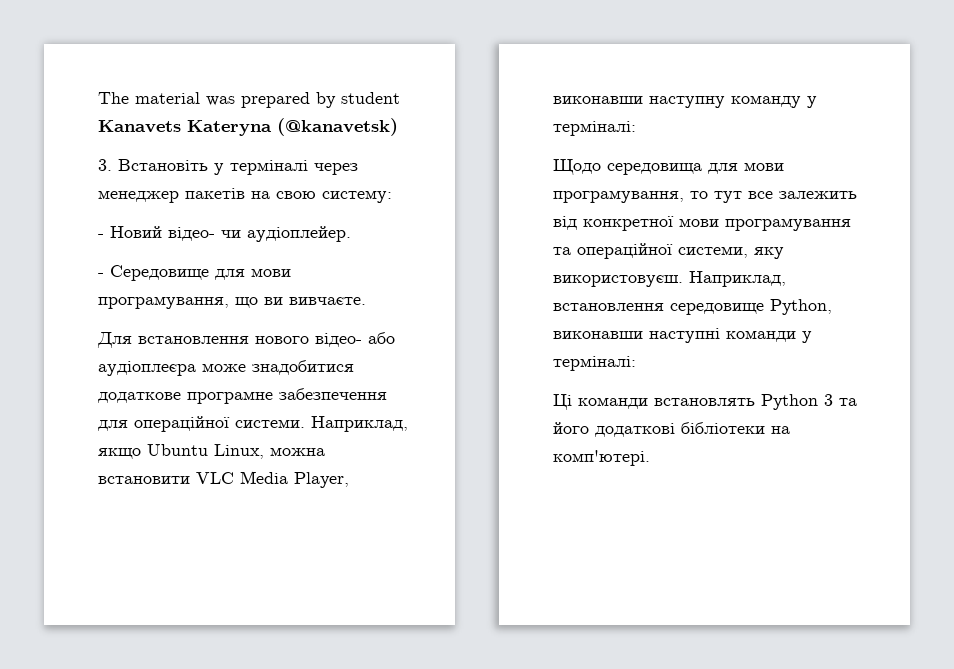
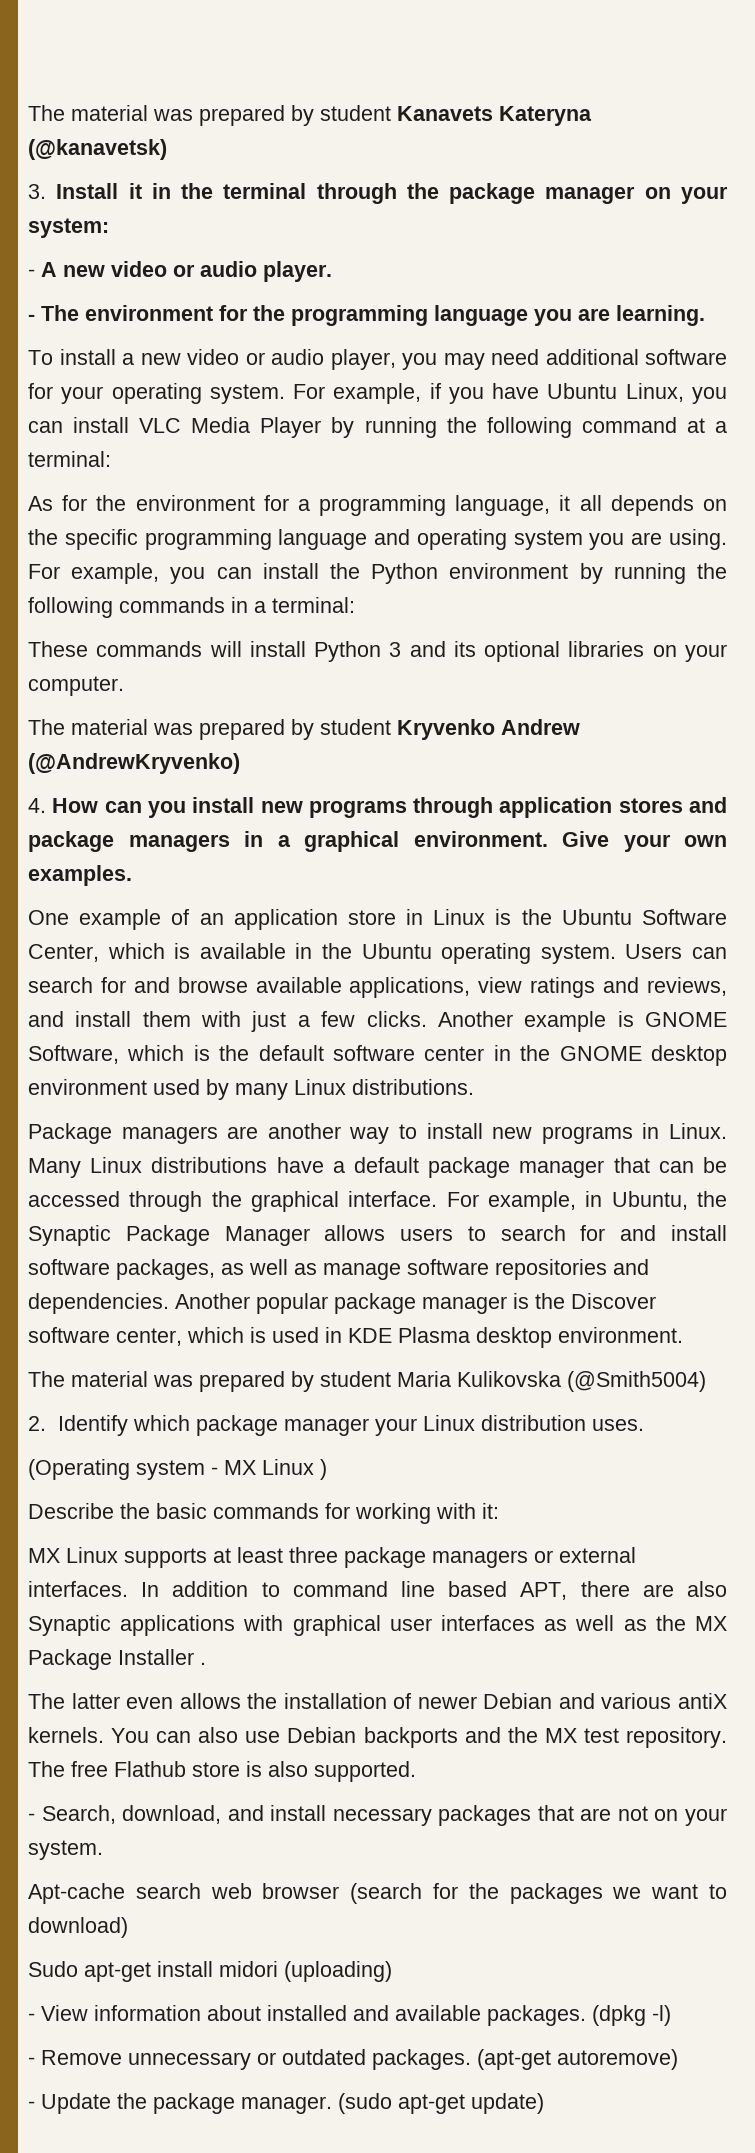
[118,159,358,175] [98,188,392,203] [98,226,351,242] [98,265,291,281] [98,296,366,309] [97,332,395,348] [98,360,354,376] [98,388,387,404] [98,416,408,432] [98,444,325,459] [98,471,349,488] [553,95,817,108] [553,121,636,136] [553,159,784,175] [553,190,857,203] [553,216,851,231] [553,243,784,259] [553,271,786,287] [553,299,832,315] [553,328,812,343] [553,356,636,371] [553,394,857,410] [553,422,790,437] [553,450,650,466] Встановіть у терміналі через менеджер пакетів на свою систему: // - Новий відео- чи аудіоплейер. // - Середовище для мови програмування, що ви вивчаєте. // Для встановлення нового відео- або аудіоплеєра може знадобитися додаткове програмне забезпечення для операційної системи. Наприклад, якщо Ubuntu Linux, можна встановити VLC Media Player, виконавши наступну команду у терміналі: // Щодо середовища для мови програмування, то тут все залежить від конкретної мови програмування та операційної системи, яку використовуєш. Наприклад, встановлення середовище Python, виконавши наступні команди у терміналі: // Ці команди встановлять Python 3 та його додаткові бібліотеки на комп'ютері. -> [56,183,728,204] [28,218,109,238] [28,261,332,282] [28,305,705,326] [28,349,727,370] [28,383,727,404] [28,417,727,438] [28,451,111,467] [28,495,727,516] [28,529,728,550] [28,563,727,584] [28,597,355,618] [28,641,727,662] [28,676,124,696] [28,719,580,740] [28,753,240,774] [28,797,727,818] [28,831,727,852] [28,865,132,886] [28,909,727,930] [28,943,728,964] [28,977,728,998] [28,1011,728,1032] [28,1045,727,1066] [28,1079,474,1100] [28,1123,728,1144] [28,1157,728,1178] [28,1191,728,1212] [28,1225,728,1246] [28,1259,649,1280] [28,1293,656,1314] [28,1327,683,1348] [28,1371,706,1392] [28,1415,644,1436] [28,1459,327,1480] [28,1503,499,1524] [28,1547,636,1568] [28,1581,727,1600] [28,1615,728,1636] [28,1649,206,1670] [28,1693,727,1709] [28,1727,727,1748] [28,1761,416,1782] [28,1805,727,1826] [28,1840,103,1860] [28,1883,727,1904] [28,1917,128,1938] [28,1961,392,1982] [28,2005,671,2026] [28,2049,678,2070] [28,2093,544,2114] Install it in the terminal through the package manager on your system: // - A new video or audio player. // - The environment for the programming language you are learning. // To install a new video or audio player, you may need additional software for your operating system. For example, if you have Ubuntu Linux, you can install VLC Media Player by running the following command at a terminal: // As for the environment for a programming language, it all depends on the specific programming language and operating system you are using. For example, you can install the Python environment by running the following commands in a terminal: // These commands will install Python 3 and its optional libraries on your computer. // The material was prepared by student Kryvenko Andrew (@AndrewKryvenko) // 4. How can you install new programs through application stores and package managers in a graphical environment. Give your own examples. // One example of an application store in Linux is the Ubuntu Software Center, which is available in the Ubuntu operating system. Users can search for and browse available applications, view ratings and reviews, and install them with just a few clicks. Another example is GNOME Software, which is the default software center in the GNOME desktop environment used by many Linux distributions. // Package managers are another way to install new programs in Linux. Many Linux distributions have a default package manager that can be accessed through the graphical interface. For example, in Ubuntu, the Synaptic Package Manager allows users to search for and install software packages, as well as manage software repositories and dependencies. Another popular package manager is the Discover software center, which is used in KDE Plasma desktop environment. // The material was prepared by student Maria Kulikovska (@Smith5004) // 2. Identify which package manager your Linux distribution uses. // (Operating system - MX Linux ) // Describe the basic commands for working with it: // MX Linux supports at least three package managers or external interfaces. In addition to command line based APT, there are also Synaptic applications with graphical user interfaces as well as the MX Package Installer . // The latter even allows the installation of newer Debian and various antiX kernels. You can also use Debian backports and the MX test repository. The free Flathub store is also supported. // - Search, download, and install necessary packages that are not on your system. // Apt-cache search web browser (search for the packages we want to download) // Sudo apt-get install midori (uploading) // - View information about installed and available packages. (dpkg -l) // - Remove unnecessary or outdated packages. (apt-get autoremove) // - Update the package manager. (sudo apt-get update)

